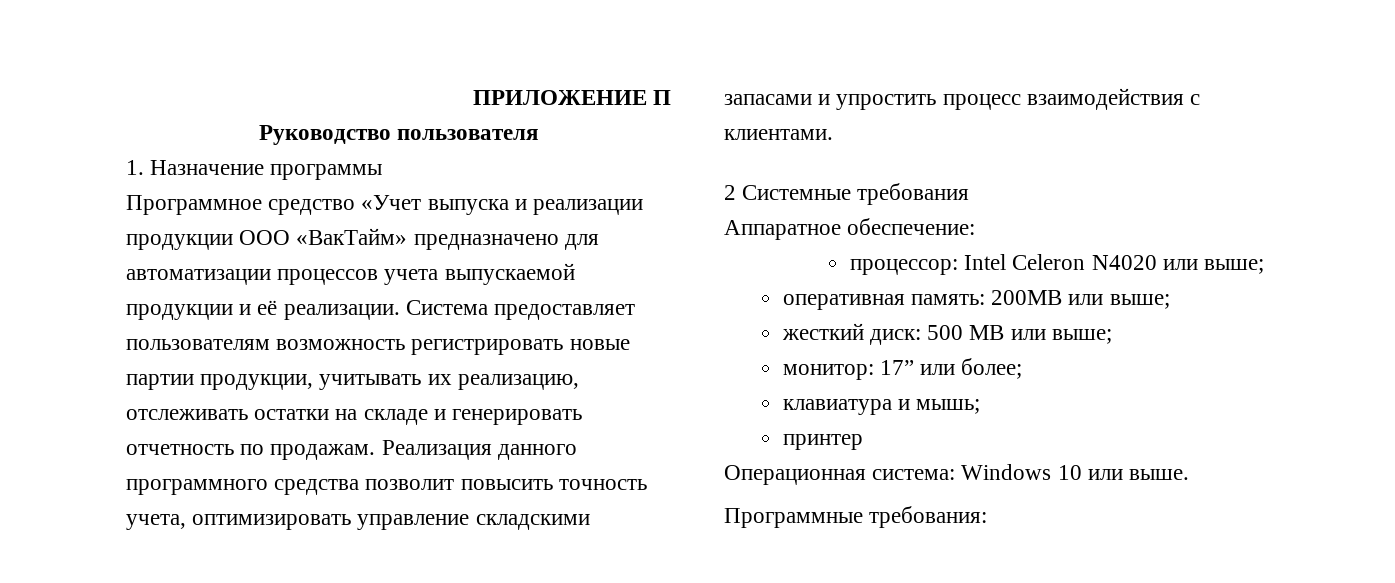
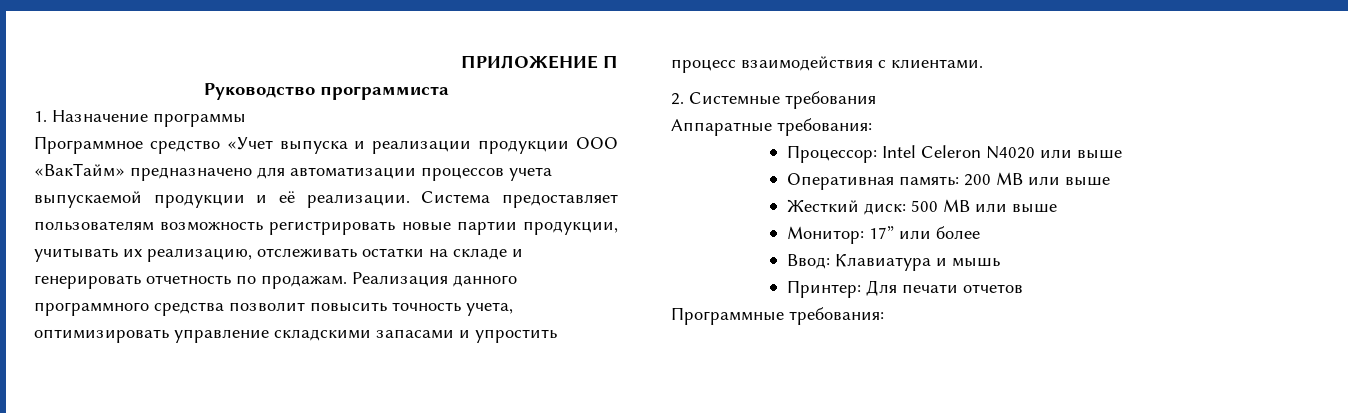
[397,129,539,140] пользователя -> [319,86,449,100] программиста
[724,185,736,200] 2 -> [671,93,684,105] 2.
[724,218,976,240] [849,259,958,275] Аппаратное обеспечение: // процессор: -> [671,118,872,136] [786,145,877,163] Аппаратные требования: // Процессор:
[1203,259,1264,274] [782,290,1170,310] [781,323,1112,345] [782,358,1023,380] [782,399,981,415] [782,434,863,450] [724,464,1190,485] выше; // оперативная память: 200MB или выше; // жесткий диск: 500 MB или выше; // монитор: 17” или более; // клавиатура и мышь; // принтер // Операционная система: Windows 10 или выше. -> [1076,149,1122,159] [786,172,1110,190] [786,199,1057,215] [786,226,980,244] [786,254,1000,271] [786,280,1023,298] выше // Оперативная память: 200 MB или выше // Жесткий диск: 500 MB или выше // Монитор: 17” или более // Ввод: Клавиатура и мышь // Принтер: Для печати отчетов

